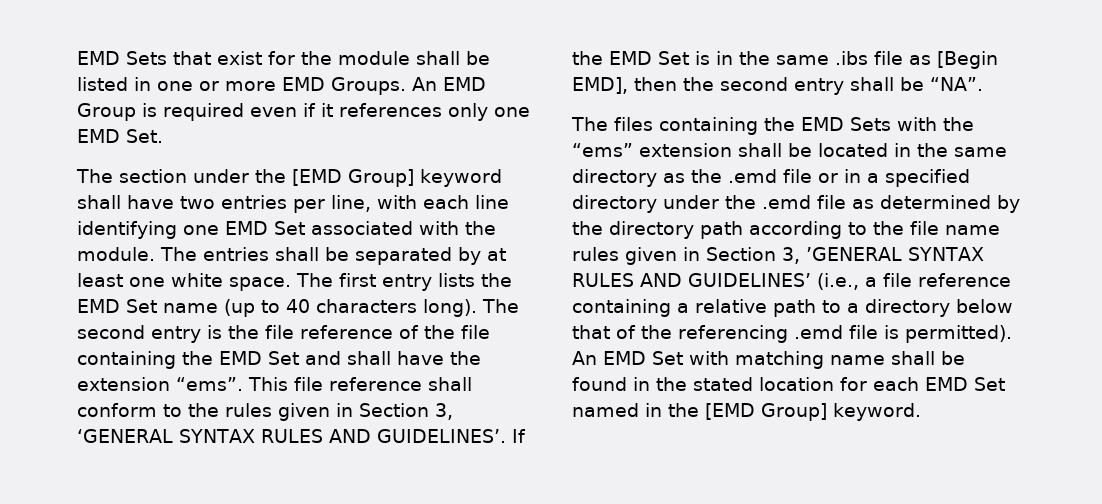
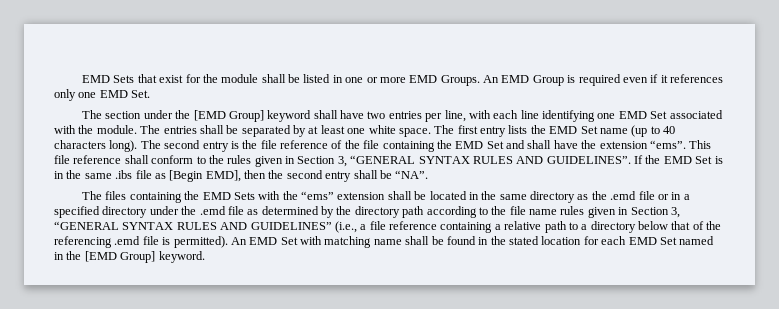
[77,429,506,443] ‘GENERAL SYNTAX RULES AND GUIDELINES’. -> [350,155,631,164] “GENERAL SYNTAX RULES AND GUIDELINES”.
[806,247,984,261] [572,273,811,287] ’GENERAL SYNTAX RULES AND GUIDELINES’ -> [54,221,332,230] “GENERAL SYNTAX RULES AND GUIDELINES”

